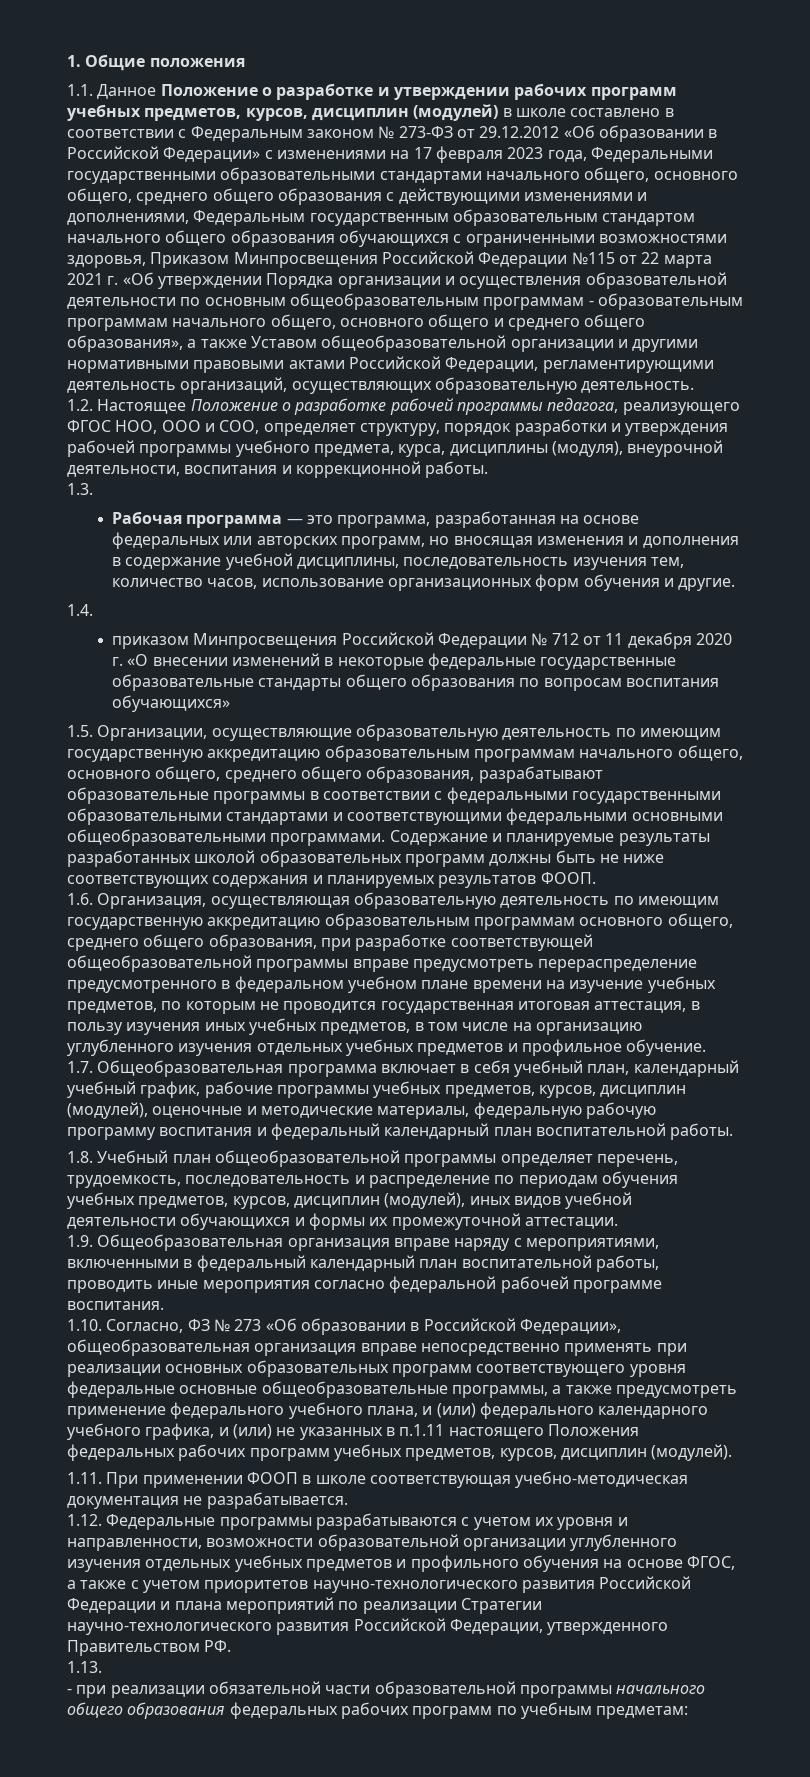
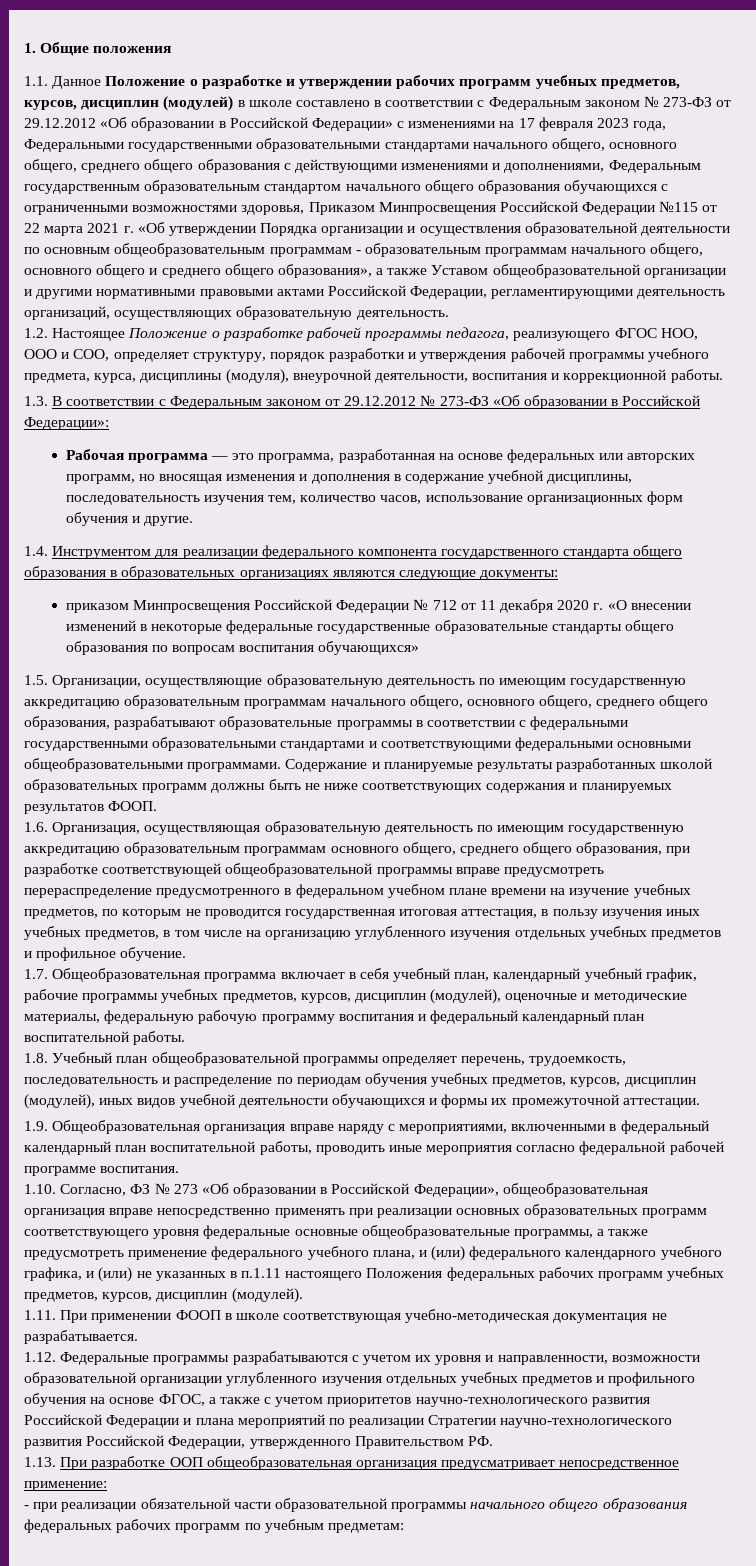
(93, 489) none -> [52,395,701,409] [24,417,109,430] В соответствии с Федеральным законом от 29.12.2012 № 273-ФЗ «Об образовании в Российской Федерации»:
(93, 610) none -> [52,545,683,559] [24,566,559,580] Инструментом для реализации федерального компонента государственного стандарта общего образования в образовательных организациях являются следующие документы:
(102, 1667) none -> [60,1456,680,1470] [24,1481,107,1491] При разработке ООП общеобразовательная организация предусматривает непосредственное применение:

